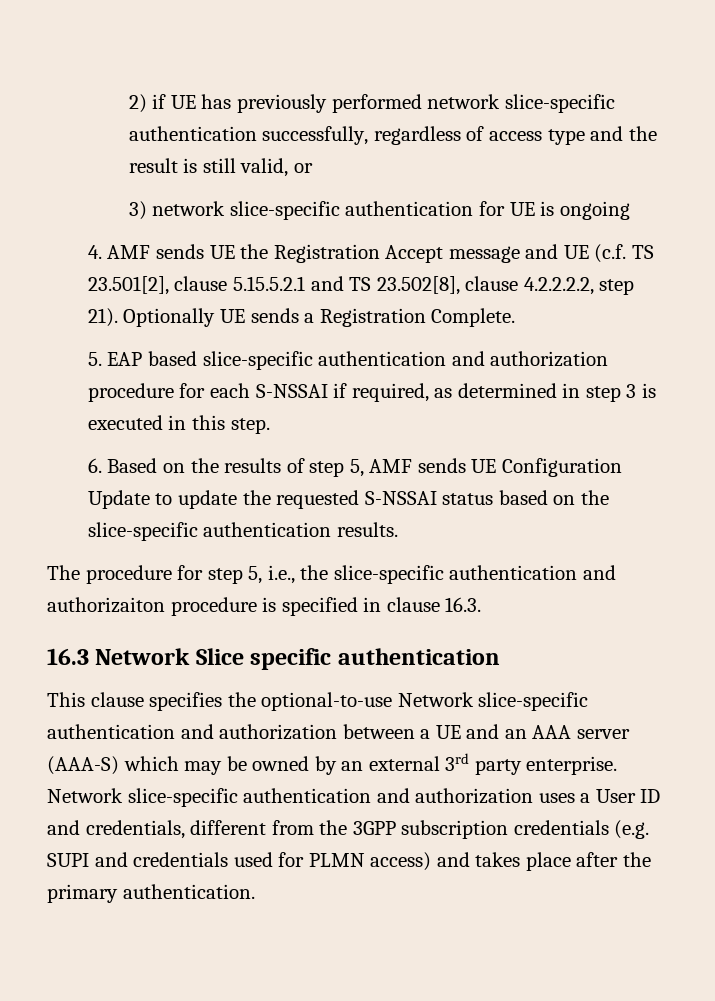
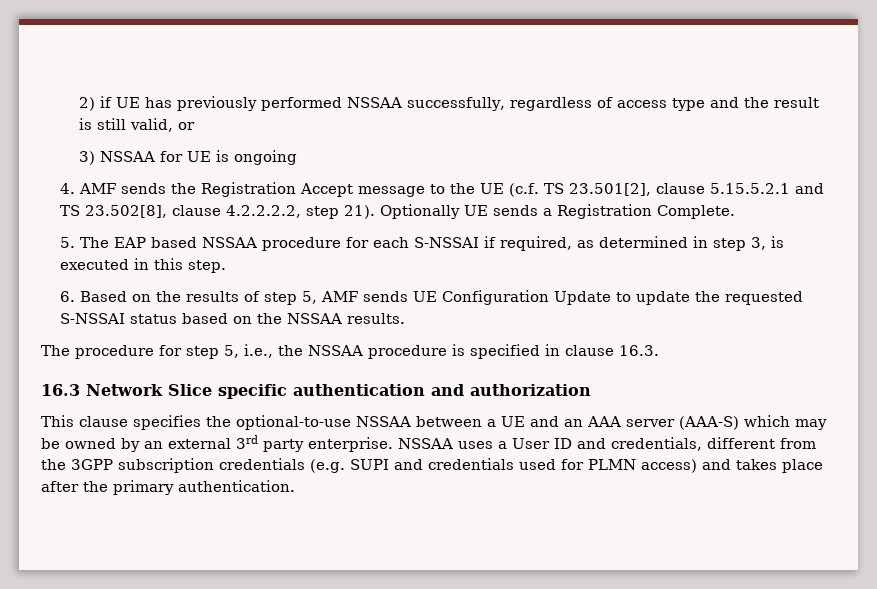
[427,94,615,113] [128,126,257,141] network slice-specific authentication -> [346,97,402,108] NSSAA
[152,201,474,220] network slice-specific authentication -> [99,151,155,162] NSSAA
[209,245,235,259] UE -> (166, 188) none
[525,244,559,259] and -> [429,183,475,194] to the
(102, 359) none -> [79,237,109,248] The
[202,351,609,370] slice-specific authentication and authorization -> [201,237,257,248] NSSAA
[626,384,637,398] 3 -> [750,237,766,250] 3,
[87,522,332,541] slice-specific authentication -> [286,313,342,324] NSSAA
[333,565,616,584] [47,597,165,613] slice-specific authentication and authorizaiton -> [308,345,363,356] NSSAA
(500, 656) none -> [431,384,591,396] and authorization
[397,692,589,711] [47,724,338,740] Network slice-specific authentication and authorization -> [356,416,411,427] NSSAA
[47,788,534,807] Network slice-specific authentication and authorization -> [398,438,453,449] NSSAA

